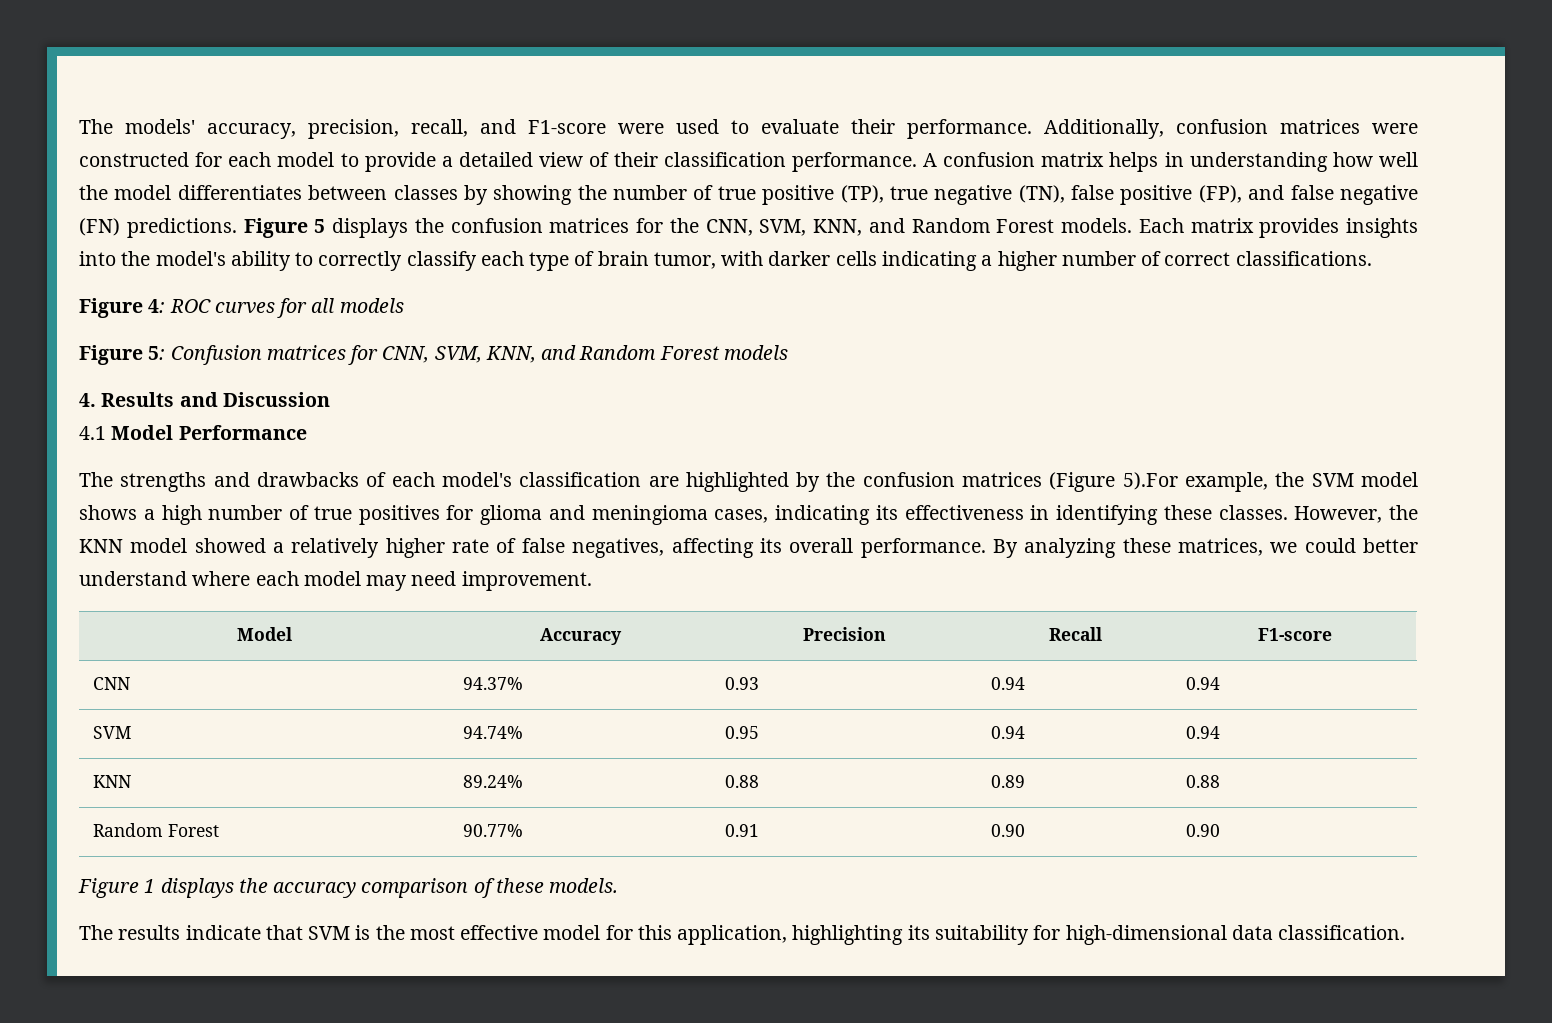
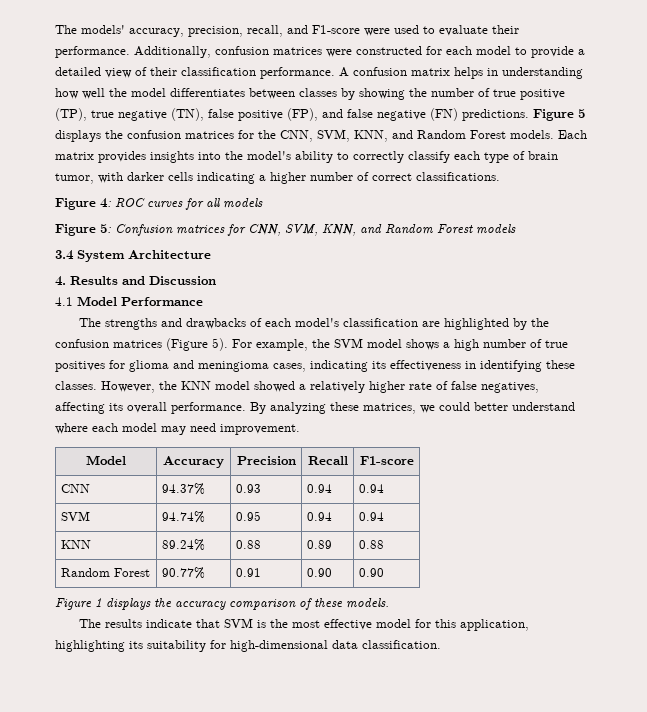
(788, 352) none -> [55,250,211,262] // 3.4 System Architecture
[1122,472,1178,490] 5).For -> [212,338,252,351] 5). For

